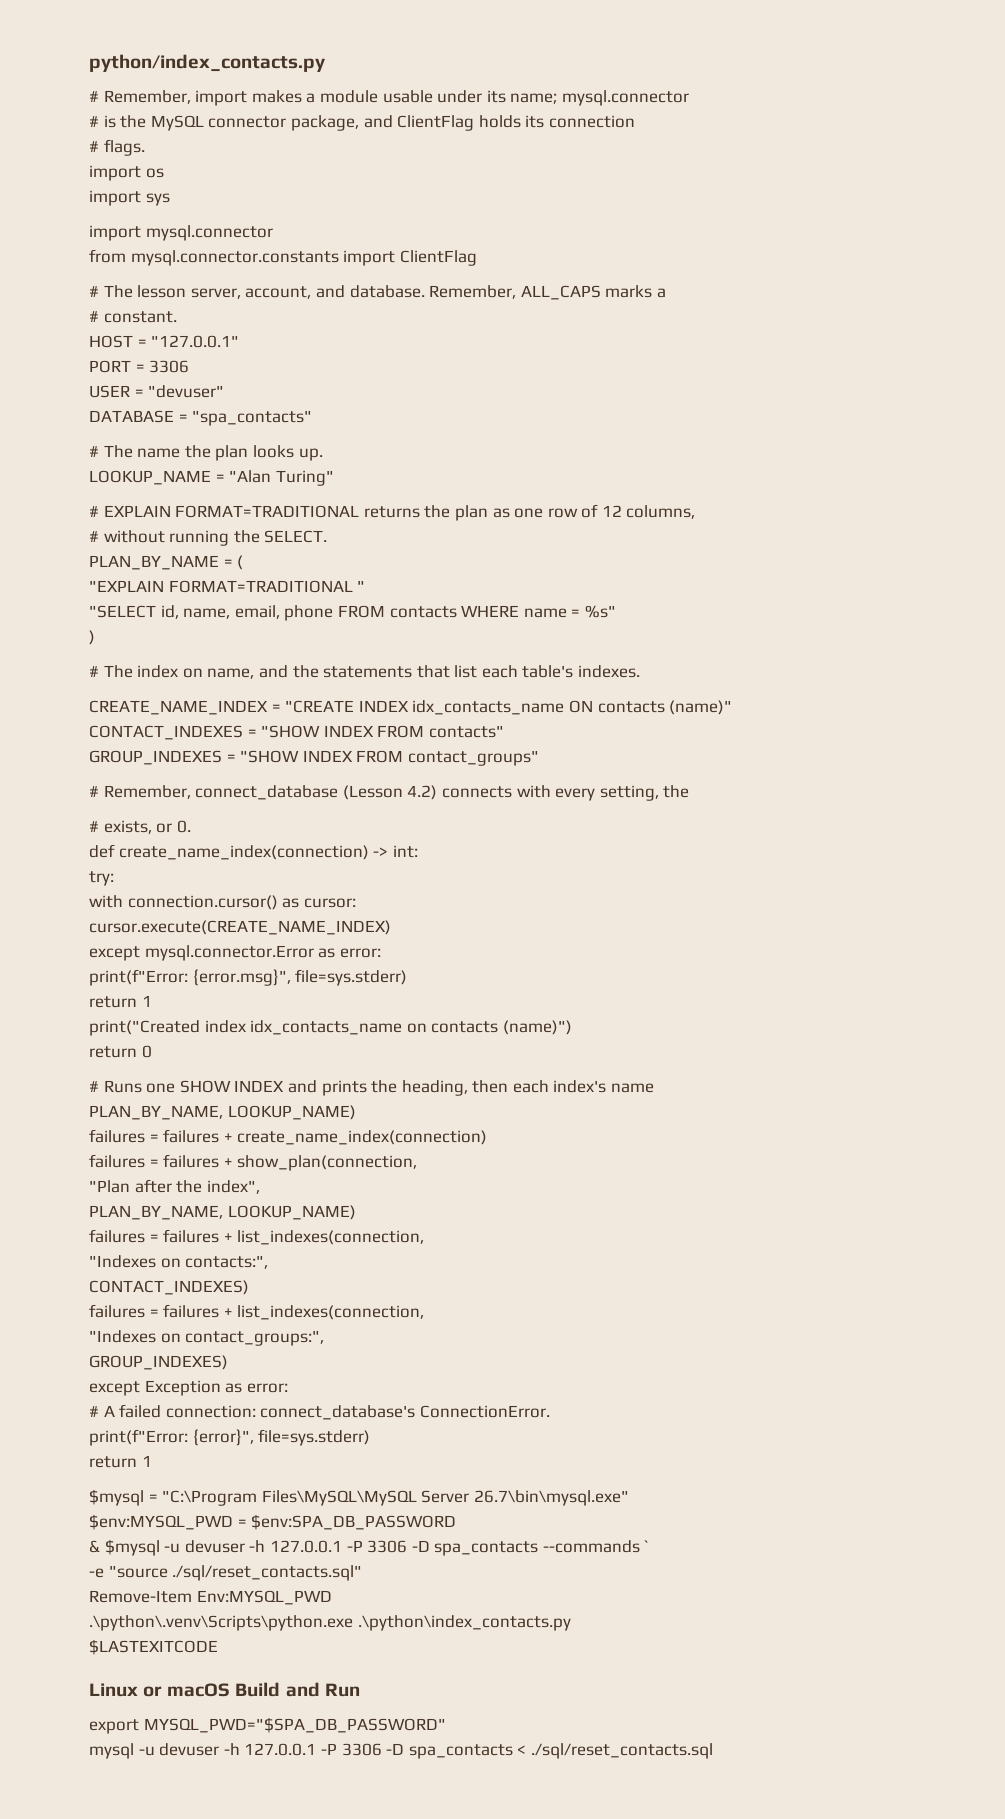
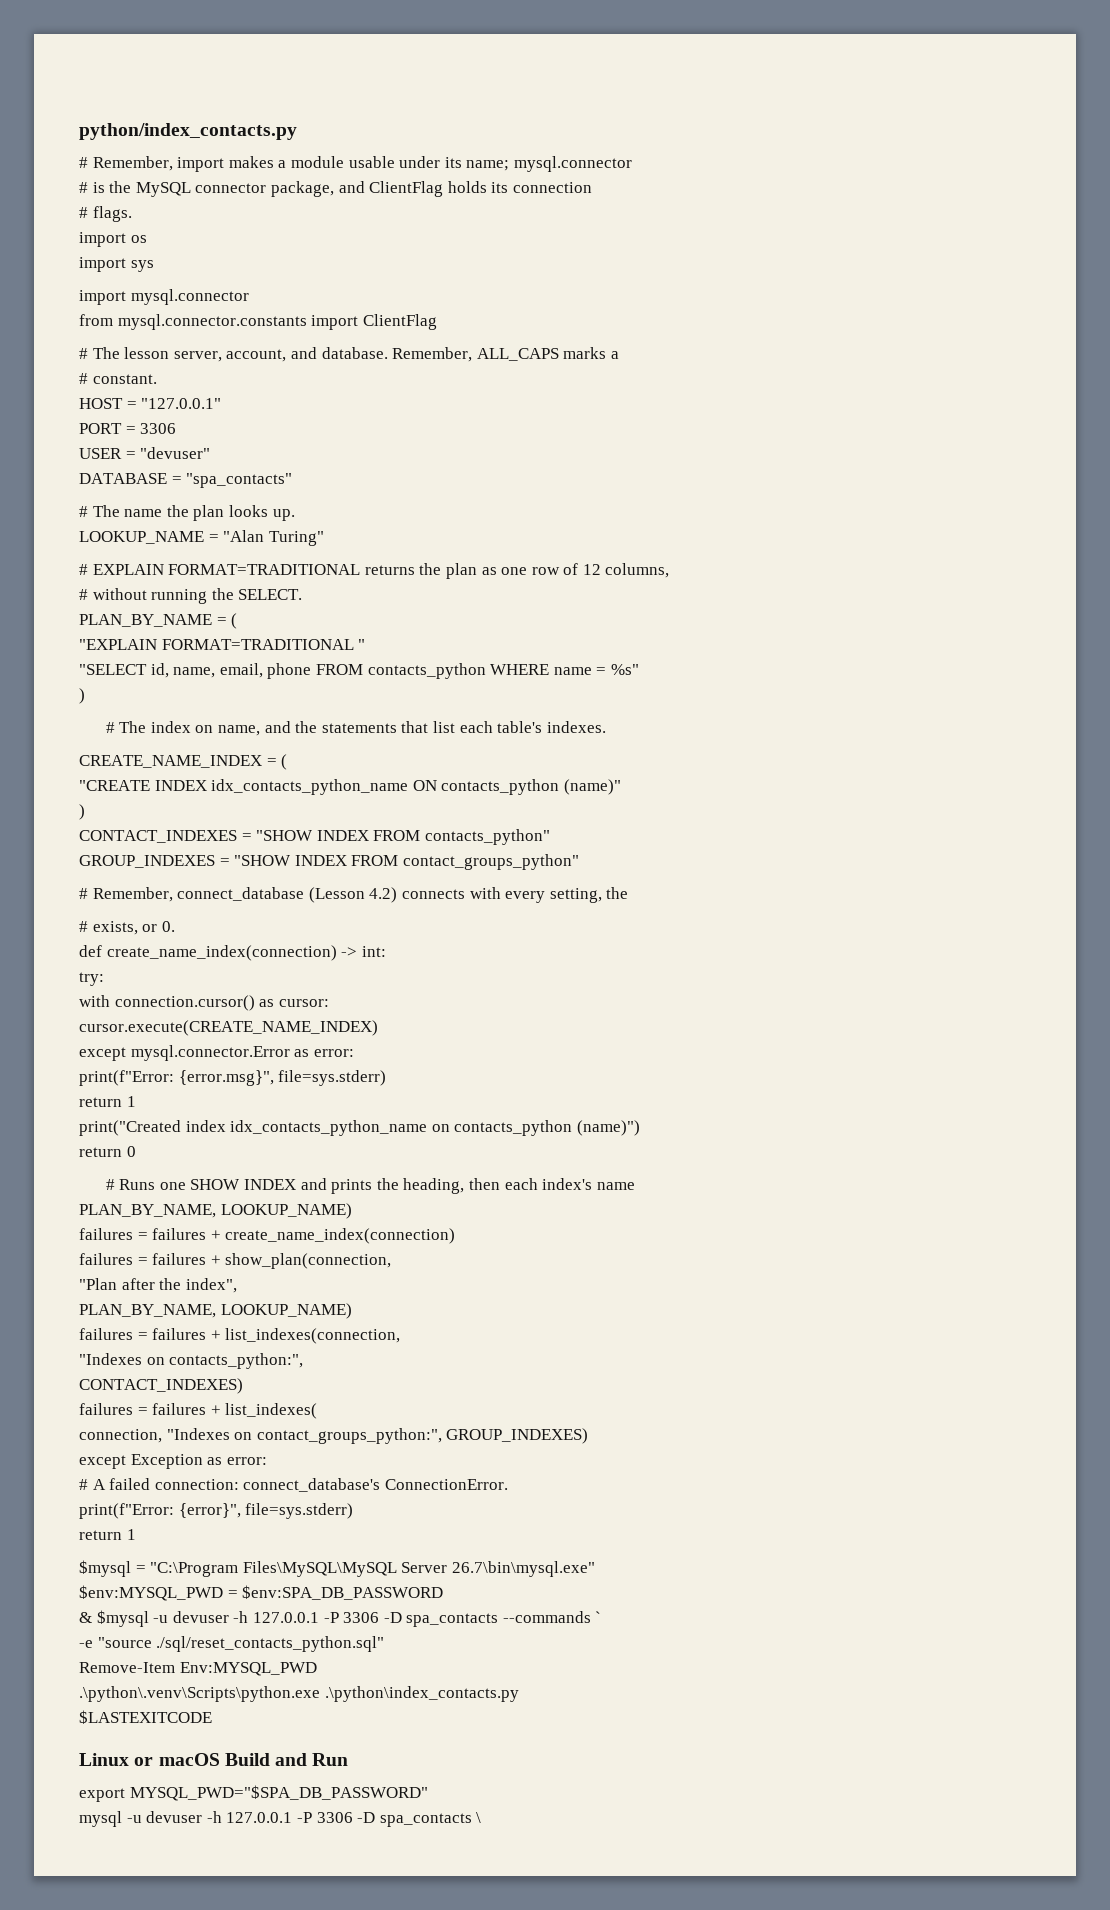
[389,606,457,618] contacts -> [367,663,486,679] contacts_python
(281, 708) none -> [281,754,288,770] ( //
[412,700,665,715] idx_contacts_name ON contacts -> [211,779,560,795] idx_contacts_python_name ON contacts_python
(733, 707) none -> [79,804,85,820] // )
[428,725,504,738] contacts" -> [424,829,550,845] contacts_python"
[407,750,539,766] contact_groups" -> [402,854,579,870] contact_groups_python"
[250,1020,499,1035] idx_contacts_name on contacts -> [230,1120,573,1136] idx_contacts_python_name on contacts_python
[185,1255,269,1269] contacts:", -> [169,1353,304,1369] contacts_python:",
[237,1305,425,1320] [89,1330,325,1346] list_indexes(connection, // "Indexes on contact_groups:", // -> [225,1403,318,1419] [79,1428,442,1444] list_indexes( // connection, "Indexes on contact_groups_python:",
[172,1565,363,1581] ./sql/reset_contacts.sql" -> [156,1636,385,1652] ./sql/reset_contacts_python.sql"
[517,1743,713,1759] < ./sql/reset_contacts.sql -> [476,1812,482,1823] \

